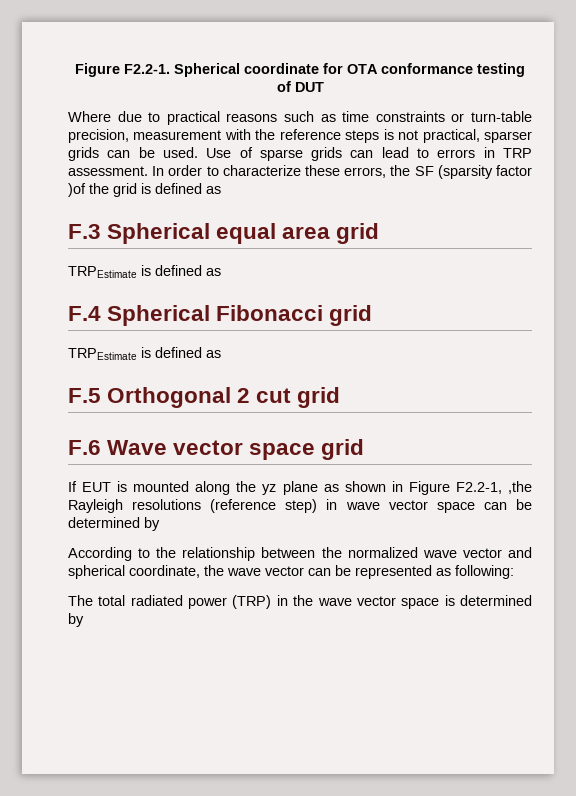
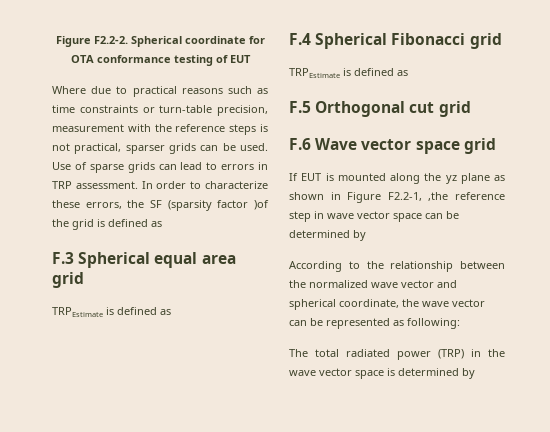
[75,63,170,77] Figure F2.2-1. -> [55,36,128,47] Figure F2.2-2.
[294,82,324,92] DUT -> [229,55,251,63] EUT
[237,388,251,403] 2 -> (406, 109) none
[68,499,318,513] Rayleigh resolutions (reference step) -> [455,192,505,200] [289,211,311,222] reference step

